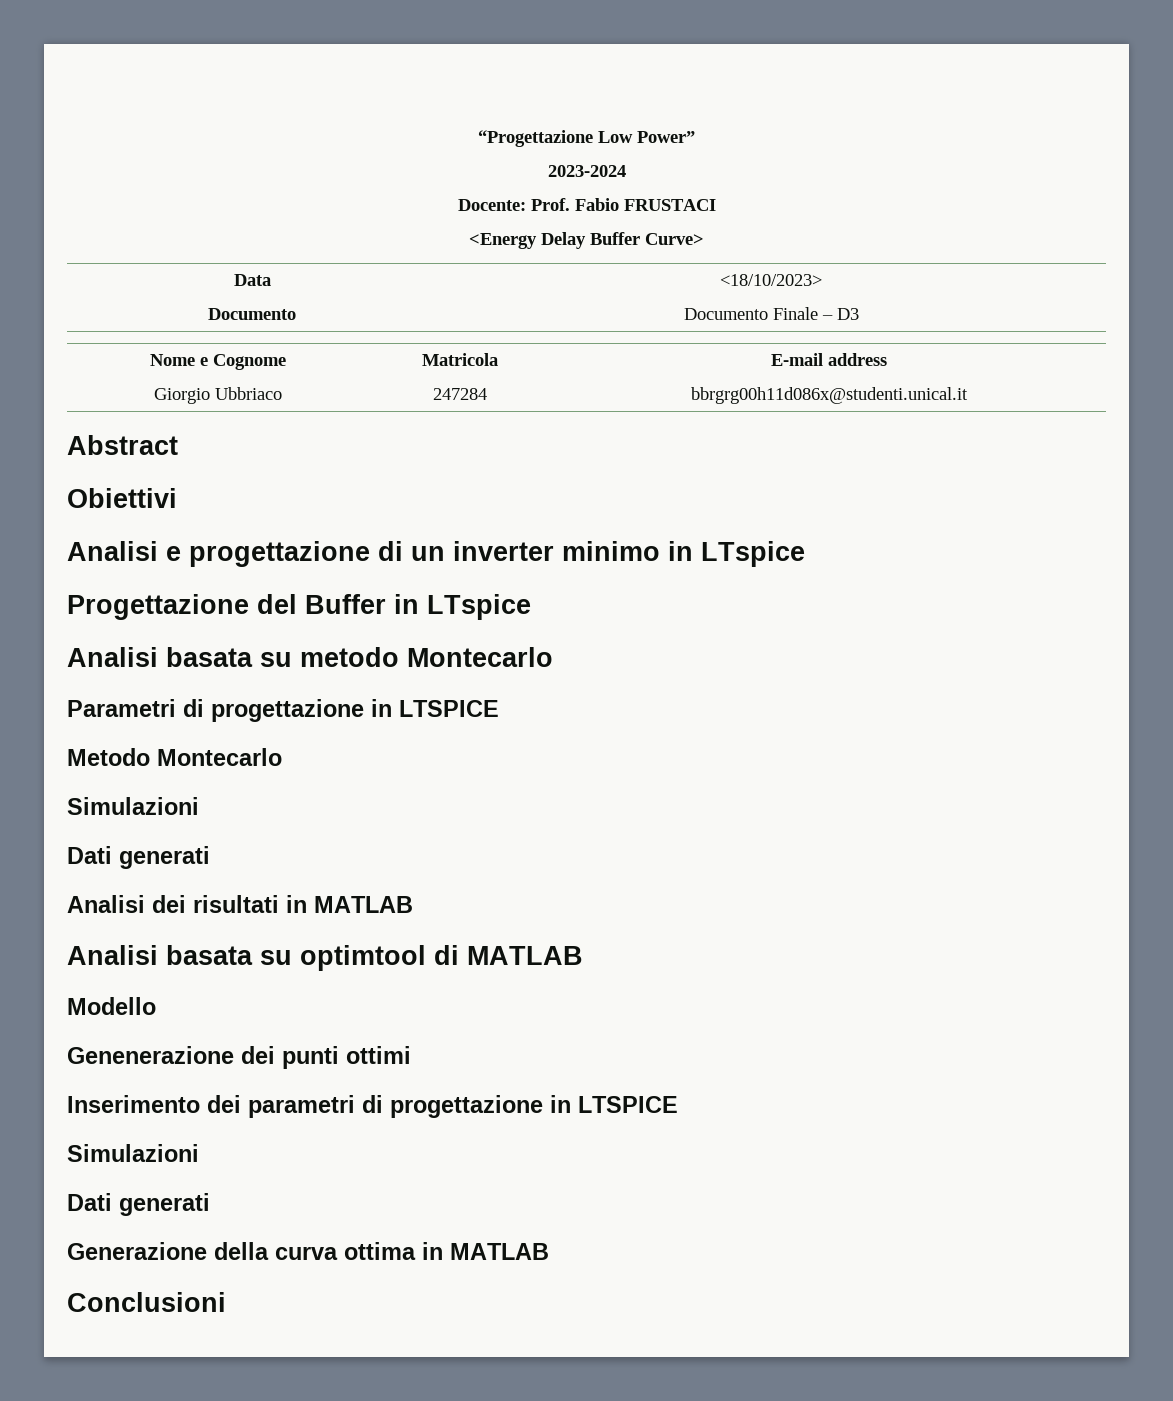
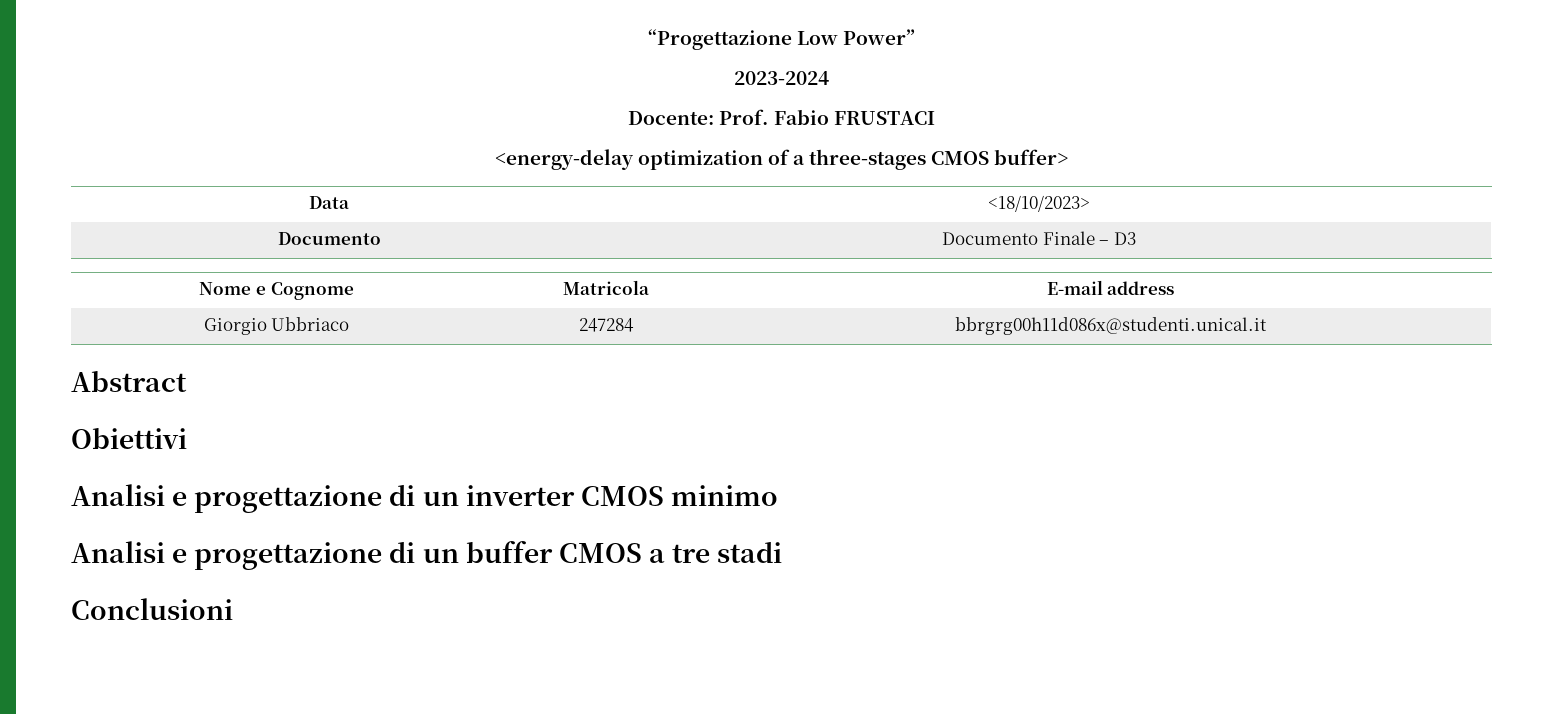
[469,232,704,249] <Energy Delay Buffer Curve> -> [494,149,1069,170] <energy-delay optimization of a three-stages CMOS buffer>
(554, 551) none -> [580,486,664,506] CMOS
[668,541,805,567] [67,594,531,620] [67,647,553,667] [67,699,499,722] [67,748,282,766] [67,797,199,815] [67,846,210,869] [67,895,413,913] [67,945,583,971] [67,997,156,1015] [67,1046,411,1069] [67,1095,678,1118] [67,1144,199,1162] [67,1193,210,1216] [67,1242,549,1260] in LTspice // Progettazione del Buffer in LTspice // Analisi basata su metodo Montecarlo // Parametri di progettazione in LTSPICE // Metodo Montecarlo // Simulazioni // Dati generati // Analisi dei risultati in MATLAB // Analisi basata su optimtool di MATLAB // Modello // Genenerazione dei punti ottimi // Inserimento dei parametri di progettazione in LTSPICE // Simulazioni // Dati generati // Generazione della curva ottima in MATLAB -> [71,541,783,570] // Analisi e progettazione di un buffer CMOS a tre stadi

